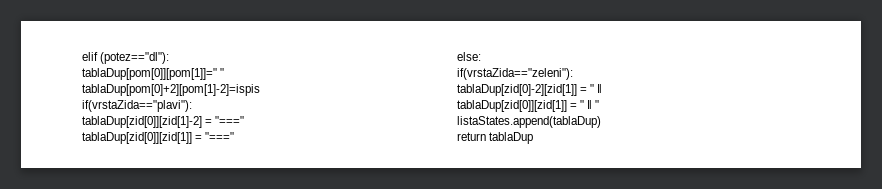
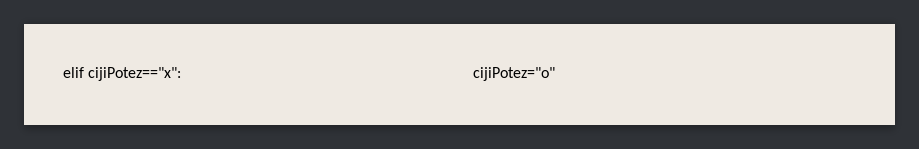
[100,52,170,64] [82,68,225,80] [82,84,260,96] [82,100,192,112] [82,116,245,128] [82,132,235,144] [457,52,481,61] [457,68,573,80] [457,84,603,96] [457,100,600,112] [457,116,601,128] [457,132,534,144] (potez=="dl"): // tablaDup[pom[0]][pom[1]]=" " // tablaDup[pom[0]+2][pom[1]-2]=ispis // if(vrstaZida=="plavi"): // tablaDup[zid[0]][zid[1]-2] = "===" // tablaDup[zid[0]][zid[1]] = "===" // else: // if(vrstaZida=="zeleni"): // tablaDup[zid[0]-2][zid[1]] = " ǁ // tablaDup[zid[0]][zid[1]] = " ǁ " // listaStates.append(tablaDup) // return tablaDup -> [88,67,182,81] [473,67,555,81] cijiPotez=="x": // cijiPotez="o"

